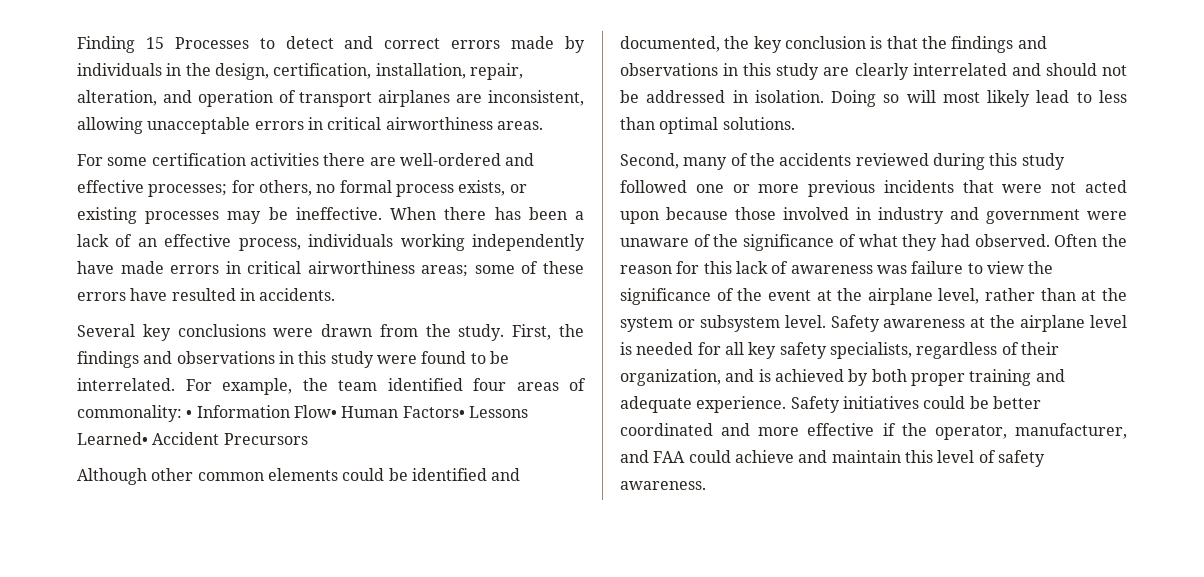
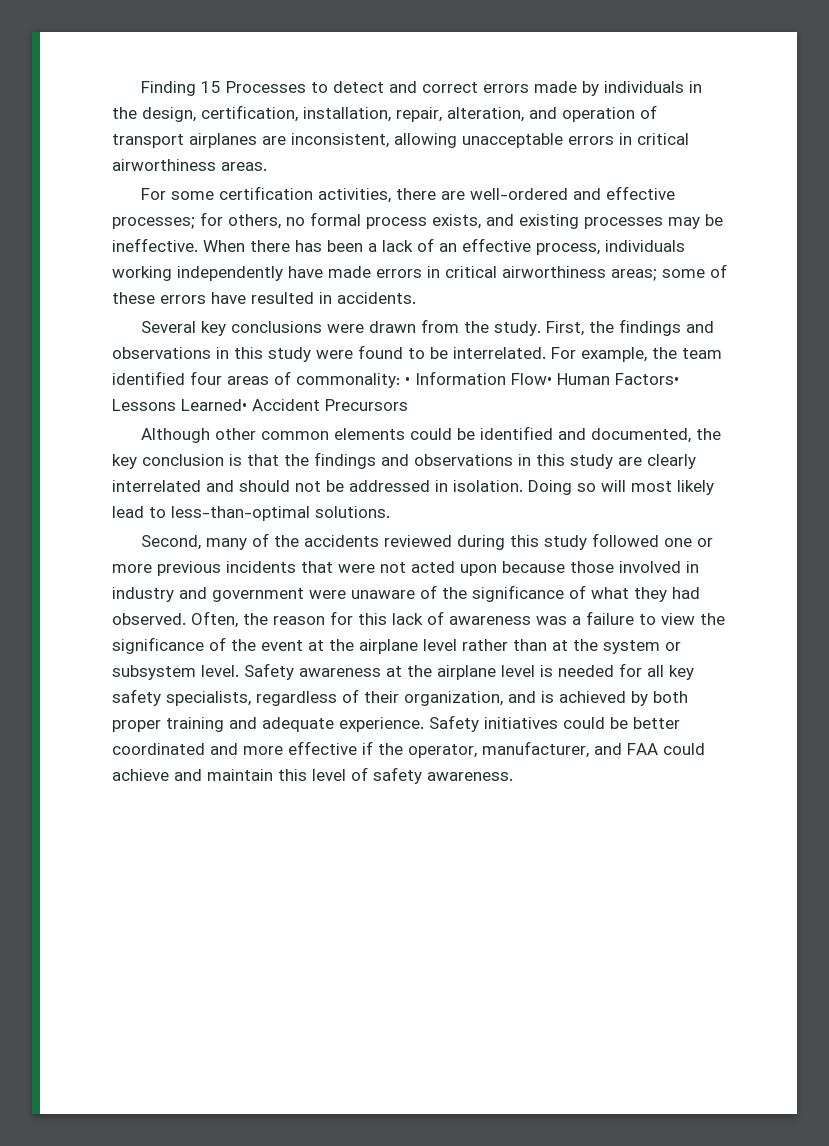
[249,153,319,166] activities -> [318,188,392,203] activities,
[509,184,527,193] or -> [486,214,514,226] and
[1099,90,1127,103] [620,117,719,134] less than optimal -> [171,506,310,521] less-than-optimal
[1054,234,1098,247] Often -> [191,611,238,628] Often,
(907, 269) none -> [572,616,581,625] a
[938,288,980,304] level, -> [423,639,457,651] level

